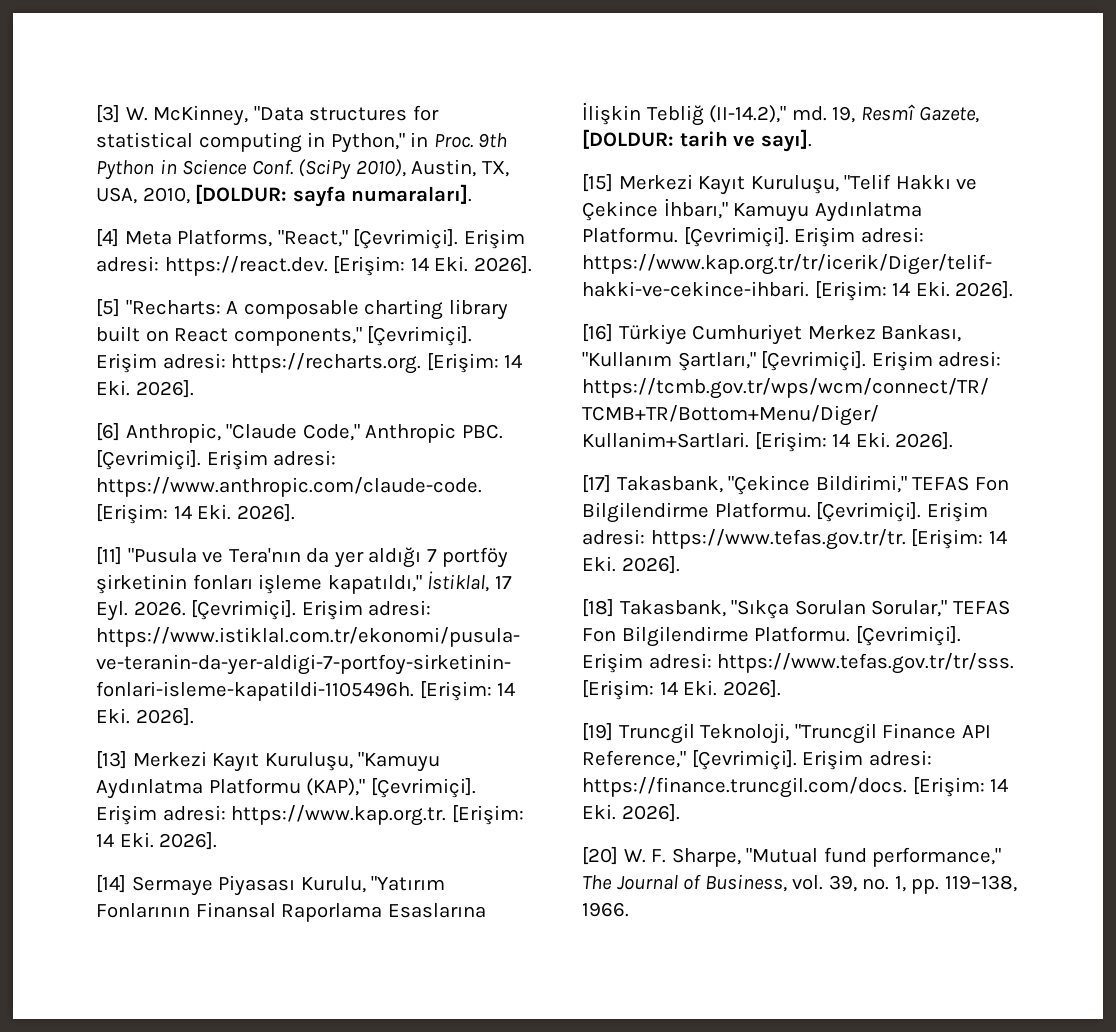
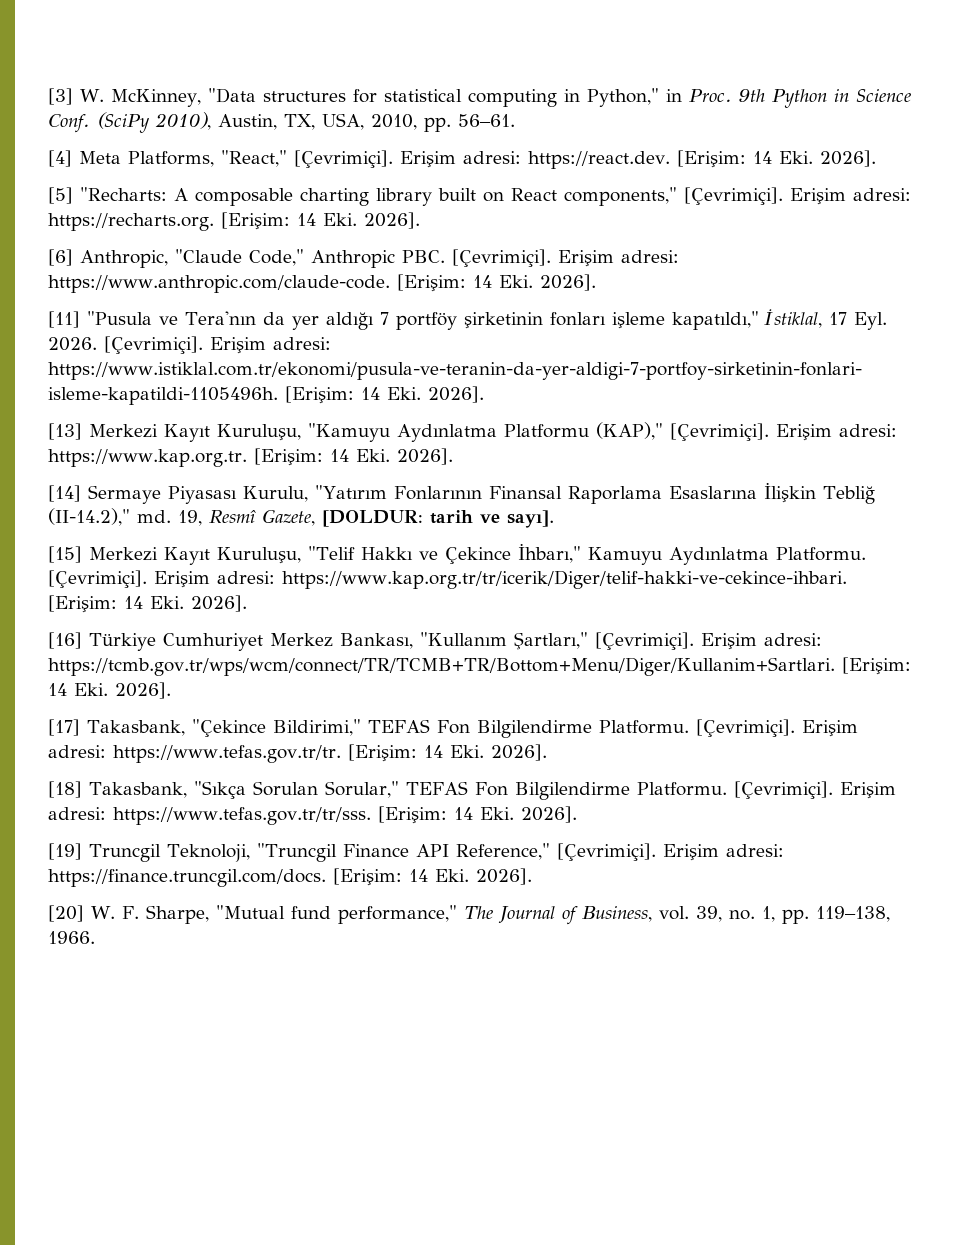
[195,184,473,207] [DOLDUR: sayfa numaraları]. -> [424,114,515,132] pp. 56–61.

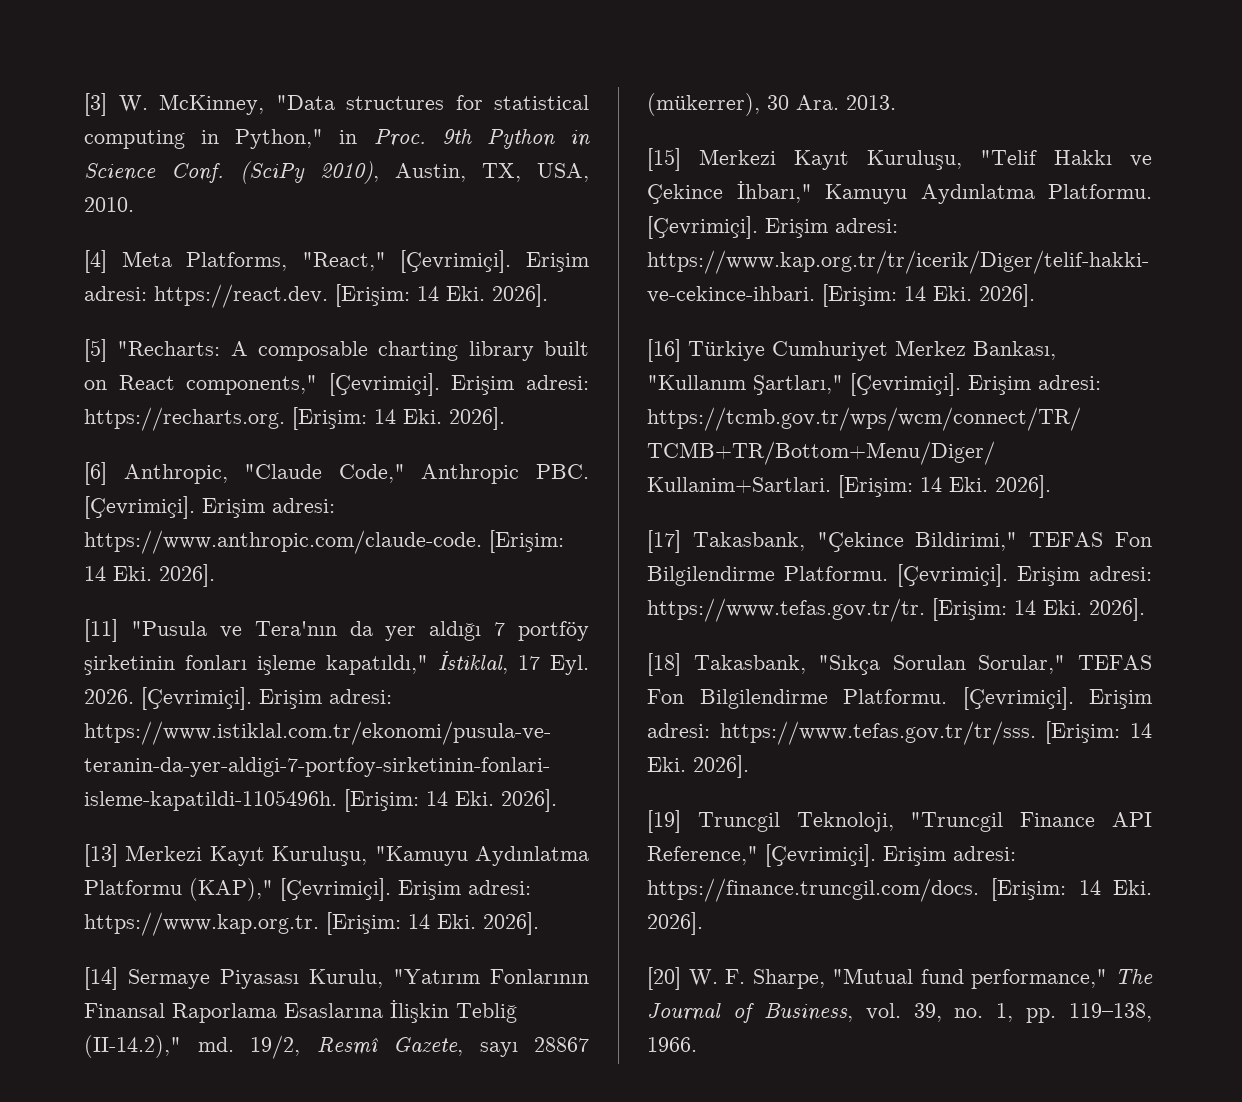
[371,114,515,132] 2010, pp. 56–61. -> [84,197,134,212] 2010.
[178,510,202,526] 19, -> [250,1035,300,1059] 19/2,
[322,510,554,528] [DOLDUR: tarih ve sayı]. -> [479,1037,589,1057] [647,93,896,116] sayı 28867 (mükerrer), 30 Ara. 2013.

